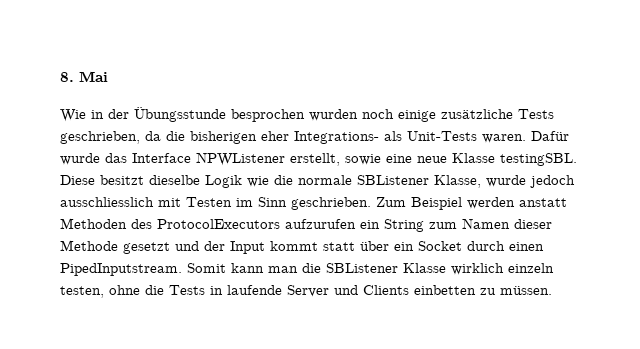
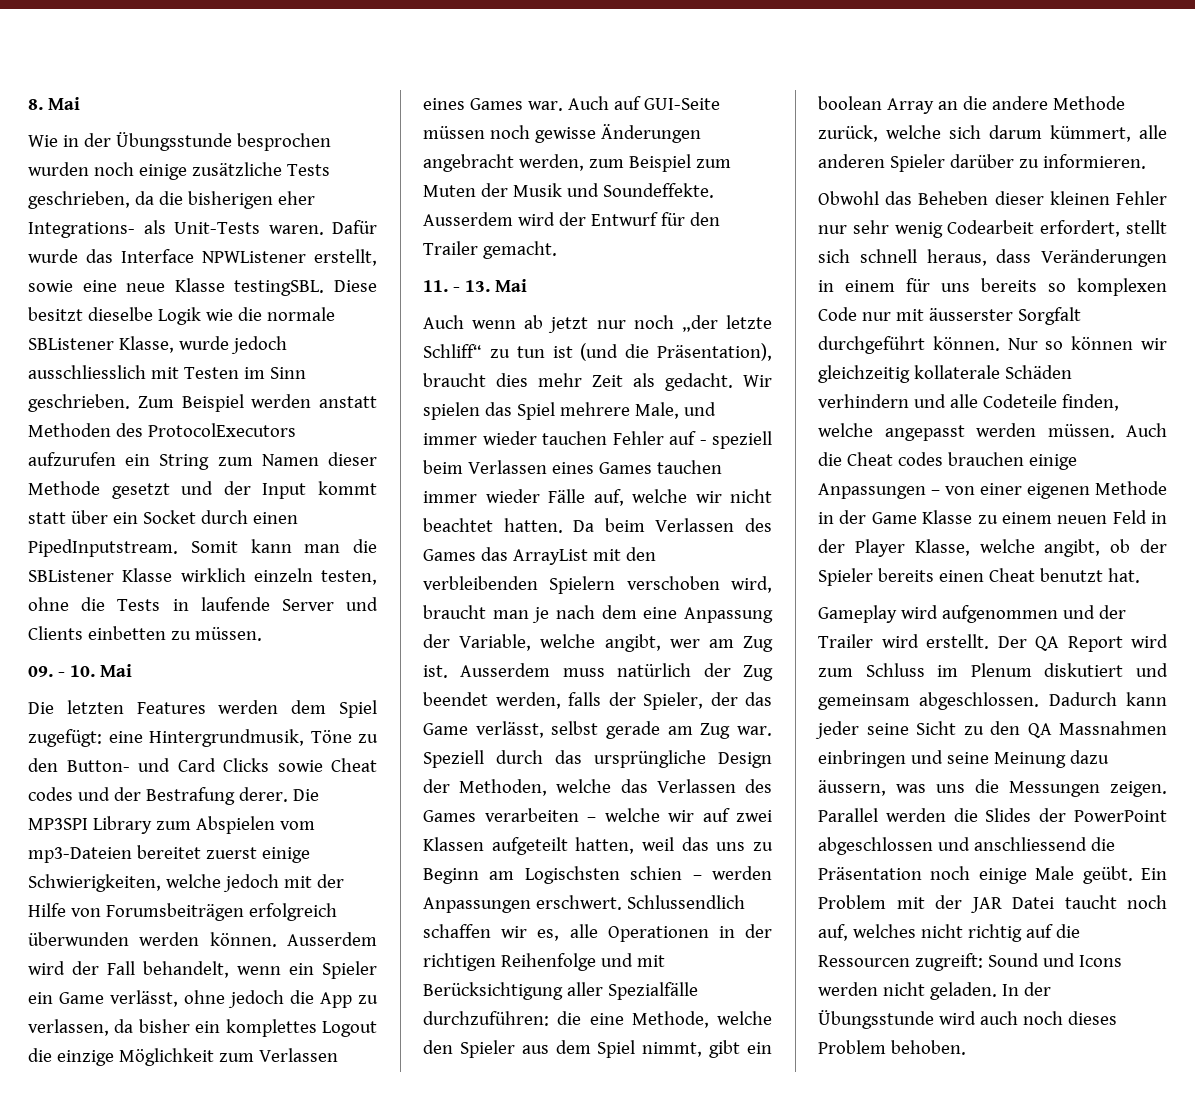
(552, 290) none -> [28,664,132,677] [28,700,377,718] [28,729,378,747] [28,758,377,772] [28,787,319,805] [28,816,315,834] [28,845,310,863] [28,874,344,892] [28,903,337,921] [28,932,377,947] [28,961,377,979] [28,990,378,1008] [28,1019,377,1037] [28,1048,338,1066] [423,96,720,111] [423,124,701,143] [423,154,731,172] [423,183,714,198] [423,212,720,226] [423,241,557,259] [423,279,527,292] [423,315,772,333] [423,343,772,361] [423,373,772,391] [423,402,716,420] [423,431,772,449] [423,460,722,474] [423,489,772,506] [423,518,772,533] [423,547,656,565] [423,576,772,594] [423,605,773,623] [423,634,773,652] [423,663,773,681] [423,692,772,710] [423,721,772,739] [423,750,772,768] [423,779,772,796] [423,808,772,822] [423,837,773,855] [423,866,772,884] [423,895,745,913] [423,924,772,942] [423,953,665,971] [423,982,698,1000] [423,1011,772,1028] [423,1040,773,1058] [818,96,1125,114] [818,125,1167,142] [818,154,1146,172] [818,191,1167,205] [818,220,1167,238] [818,249,1167,267] [818,278,1167,296] [818,307,1081,325] [818,336,1167,354] [818,365,1072,383] [818,394,1119,411] [818,423,1167,441] [818,452,1077,470] [818,481,1167,499] [818,510,1167,524] [818,539,1167,557] [818,568,1140,586] [818,605,1126,623] [818,634,1168,652] [818,663,1168,677] [818,692,1167,710] [815,721,1167,739] [818,750,1109,768] [818,779,1167,797] [818,808,1167,822] [818,837,1115,855] [818,866,1167,884] [818,895,1167,913] [818,924,1080,942] [818,953,1122,971] [818,982,1051,1000] [818,1010,1117,1029] [818,1040,966,1055] // 09. - 10. Mai // Die letzten Features werden dem Spiel zugefügt: eine Hintergrundmusik, Töne zu den Button- und Card Clicks sowie Cheat codes und der Bestrafung derer. Die MP3SPI Library zum Abspielen vom mp3-Dateien bereitet zuerst einige Schwierigkeiten, welche jedoch mit der Hilfe von Forumsbeiträgen erfolgreich überwunden werden können. Ausserdem wird der Fall behandelt, wenn ein Spieler ein Game verlässt, ohne jedoch die App zu verlassen, da bisher ein komplettes Logout die einzige Möglichkeit zum Verlassen eines Games war. Auch auf GUI-Seite müssen noch gewisse Änderungen angebracht werden, zum Beispiel zum Muten der Musik und Soundeffekte. Ausserdem wird der Entwurf für den Trailer gemacht. // 11. - 13. Mai // Auch wenn ab jetzt nur noch „der letzte Schliff“ zu tun ist (und die Präsentation), braucht dies mehr Zeit als gedacht. Wir spielen das Spiel mehrere Male, und immer wieder tauchen Fehler auf - speziell beim Verlassen eines Games tauchen immer wieder Fälle auf, welche wir nicht beachtet hatten. Da beim Verlassen des Games das ArrayList mit den verbleibenden Spielern verschoben wird, braucht man je nach dem eine Anpassung der Variable, welche angibt, wer am Zug ist. Ausserdem muss natürlich der Zug beendet werden, falls der Spieler, der das Game verlässt, selbst gerade am Zug war. Speziell durch das ursprüngliche Design der Methoden, welche das Verlassen des Games verarbeiten – welche wir auf zwei Klassen aufgeteilt hatten, weil das uns zu Beginn am Logischsten schien – werden Anpassungen erschwert. Schlussendlich schaffen wir es, alle Operationen in der richtigen Reihenfolge und mit Berücksichtigung aller Spezialfälle durchzuführen: die eine Methode, welche den Spieler aus dem Spiel nimmt, gibt ein boolean Array an die andere Methode zurück, welche sich darum kümmert, alle anderen Spieler darüber zu informieren. // Obwohl das Beheben dieser kleinen Fehler nur sehr wenig Codearbeit erfordert, stellt sich schnell heraus, dass Veränderungen in einem für uns bereits so komplexen Code nur mit äusserster Sorgfalt durchgeführt können. Nur so können wir gleichzeitig kollaterale Schäden verhindern und alle Codeteile finden, welche angepasst werden müssen. Auch die Cheat codes brauchen einige Anpassungen – von einer eigenen Methode in der Game Klasse zu einem neuen Feld in der Player Klasse, welche angibt, ob der Spieler bereits einen Cheat benutzt hat. // Gameplay wird aufgenommen und der Trailer wird erstellt. Der QA Report wird zum Schluss im Plenum diskutiert und gemeinsam abgeschlossen. Dadurch kann jeder seine Sicht zu den QA Massnahmen einbringen und seine Meinung dazu äussern, was uns die Messungen zeigen. Parallel werden die Slides der PowerPoint abgeschlossen und anschliessend die Präsentation noch einige Male geübt. Ein Problem mit der JAR Datei taucht noch auf, welches nicht richtig auf die Ressourcen zugreift: Sound und Icons werden nicht geladen. In der Übungsstunde wird auch noch dieses Problem behoben.

